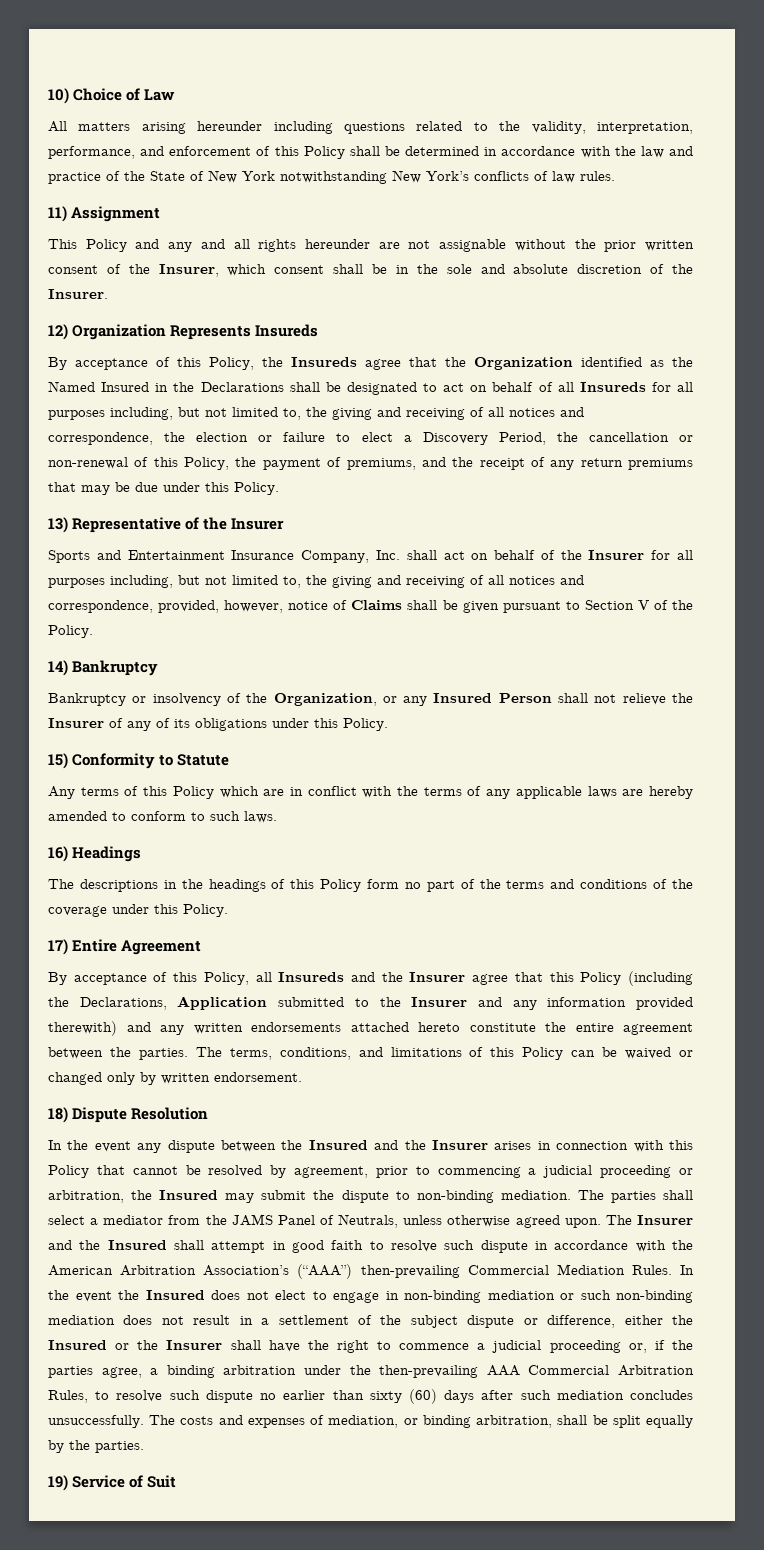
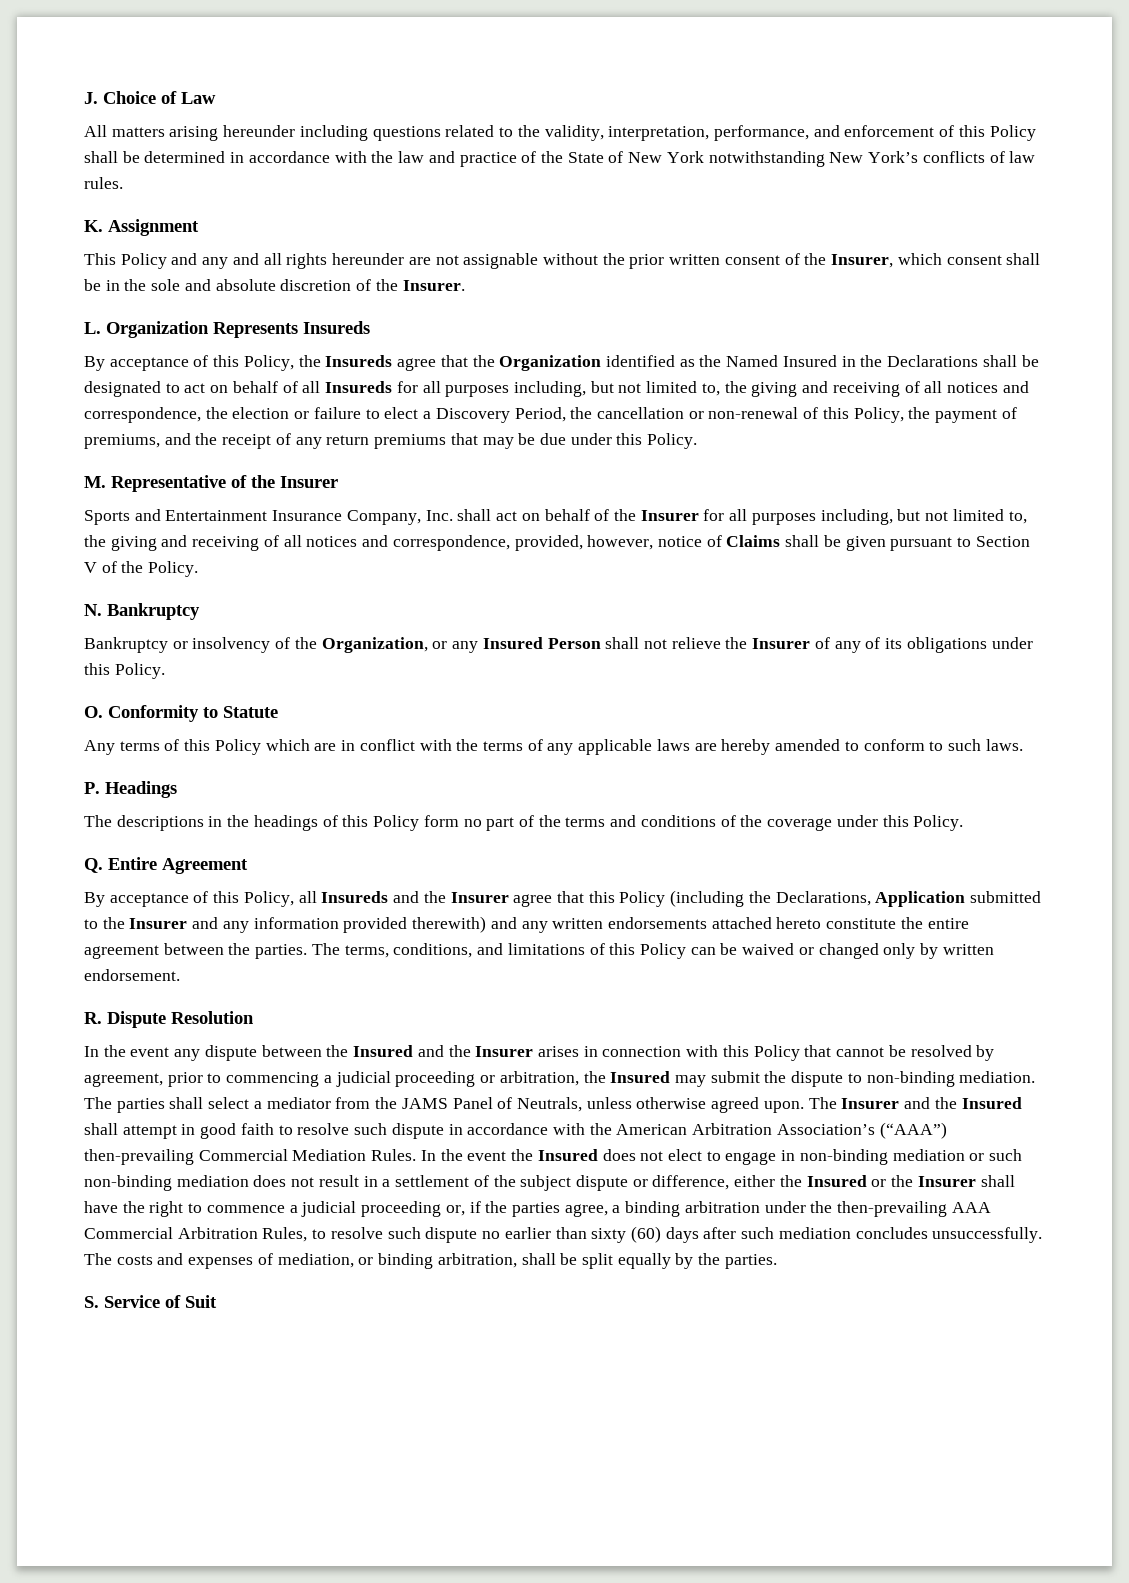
[48,88,69,104] 10) -> [84,92,98,104] J.
[48,206,67,222] 11) -> [84,220,103,232] K.
[48,324,68,340] 12) -> [84,322,101,334] L.
[48,517,68,533] 13) -> [84,476,106,488] M.
[48,660,68,676] 14) -> [84,604,102,616] N.
[48,753,68,769] 15) -> [84,706,103,718] O.
[48,846,68,862] 16) -> [84,782,100,794] P.
[48,939,68,955] 17) -> [84,858,103,873] Q.
[48,1107,68,1123] 18) -> [84,1012,102,1024] R.
[48,1475,68,1491] 19) -> [84,1296,99,1308] S.

